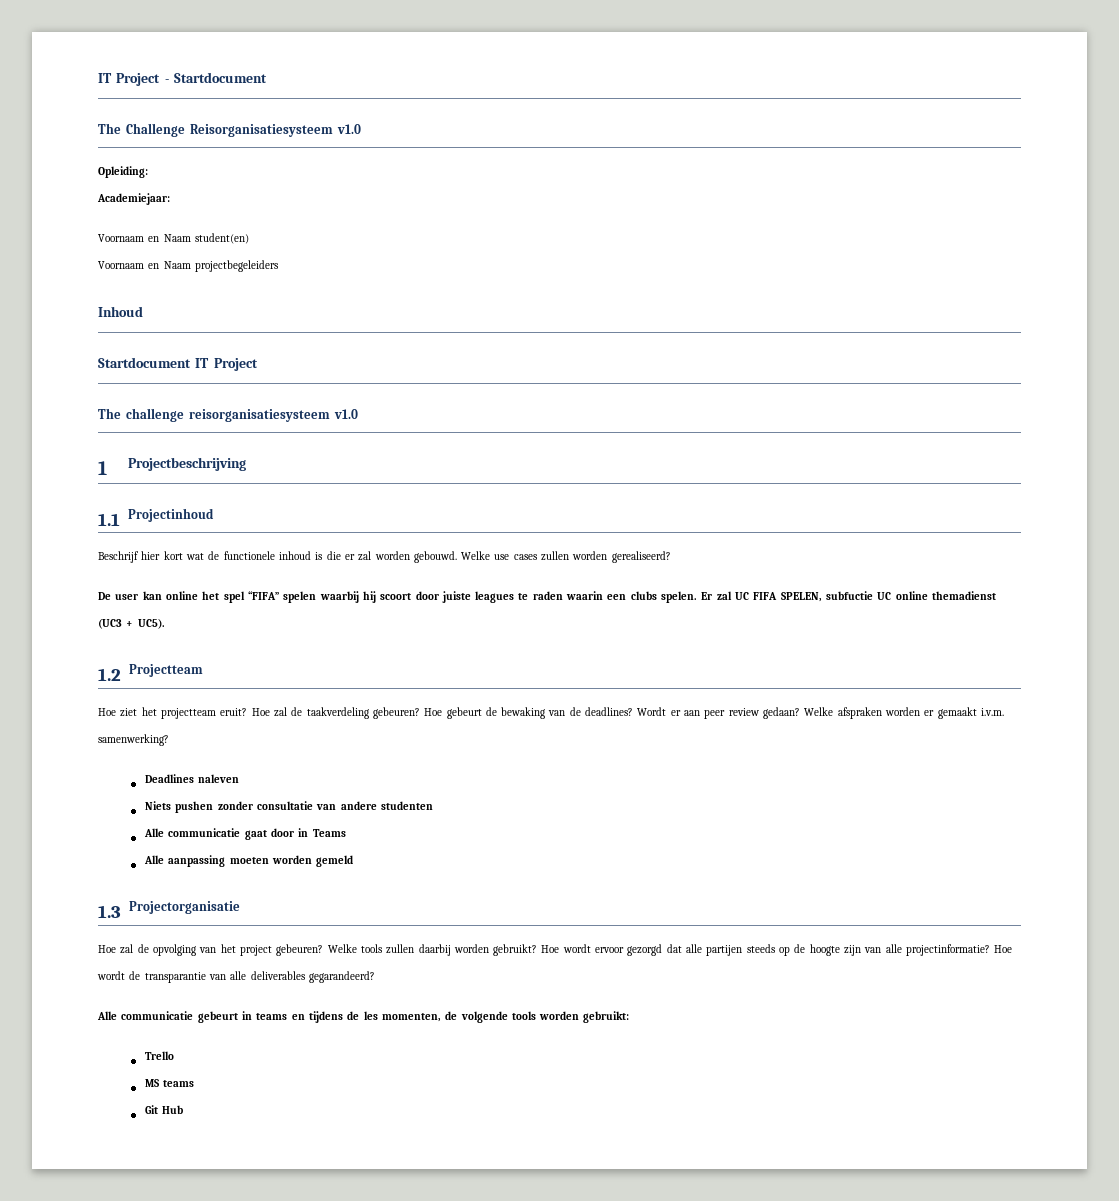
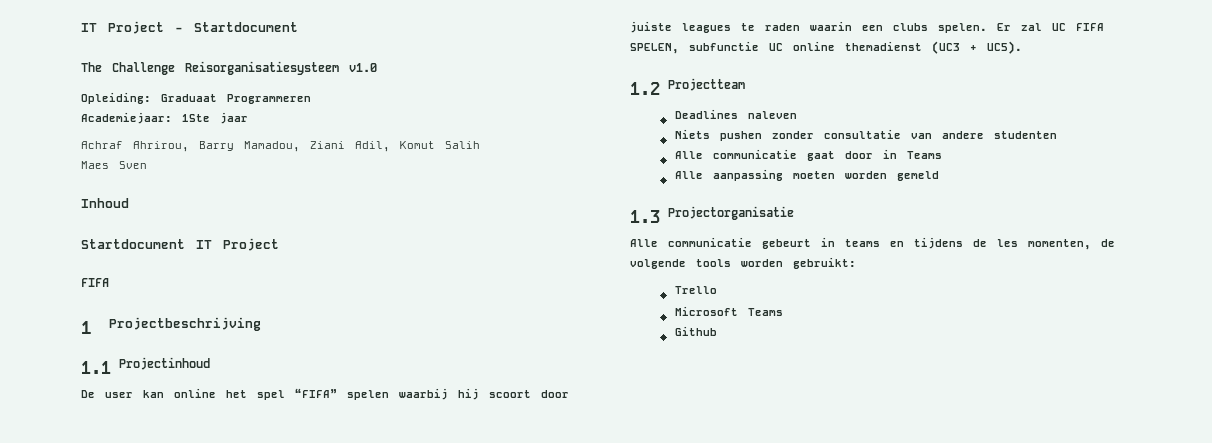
(148, 172) none -> [161,94,311,104] Graduaat Programmeren
[98,233,249,244] [98,260,278,272] // Voornaam en Naam student(en) // Voornaam en Naam projectbegeleiders -> [182,112,248,124] [81,141,480,152] [81,161,147,169] 1Ste jaar // Achraf Ahrirou, Barry Mamadou, Ziani Adil, Komut Salih // Maes Sven
[98,408,358,422] The challenge reisorganisatiesysteem v1.0 -> [81,278,109,287] FIFA
[98,551,671,563] // Beschrijf hier kort wat de functionele inhoud is die er zal worden gebouwd. Welke use cases zullen worden gerealiseerd? -> (210, 363) none
[826,591,874,600] subfuctie -> [689,41,759,51] subfunctie
[98,707,1004,719] [98,734,169,746] // Hoe ziet het projectteam eruit? Hoe zal de taakverdeling gebeuren? Hoe gebeurt de bewaking van de deadlines? Wordt er aan peer review gedaan? Welke afspraken worden er gemaakt i.v.m. samenwerking? -> (745, 84) none
[98,944,1013,956] [97,971,375,983] // Hoe zal de opvolging van het project gebeuren? Welke tools zullen daarbij worden gebruikt? Hoe wordt ervoor gezorgd dat alle partijen steeds op de hoogte zijn van alle projectinformatie? Hoe wordt de transparantie van alle deliverables gegarandeerd? -> (794, 213) none
[145,1079,195,1087] [145,1105,184,1114] MS teams // Git Hub -> [675,306,784,316] [675,326,718,336] Microsoft Teams // Github

